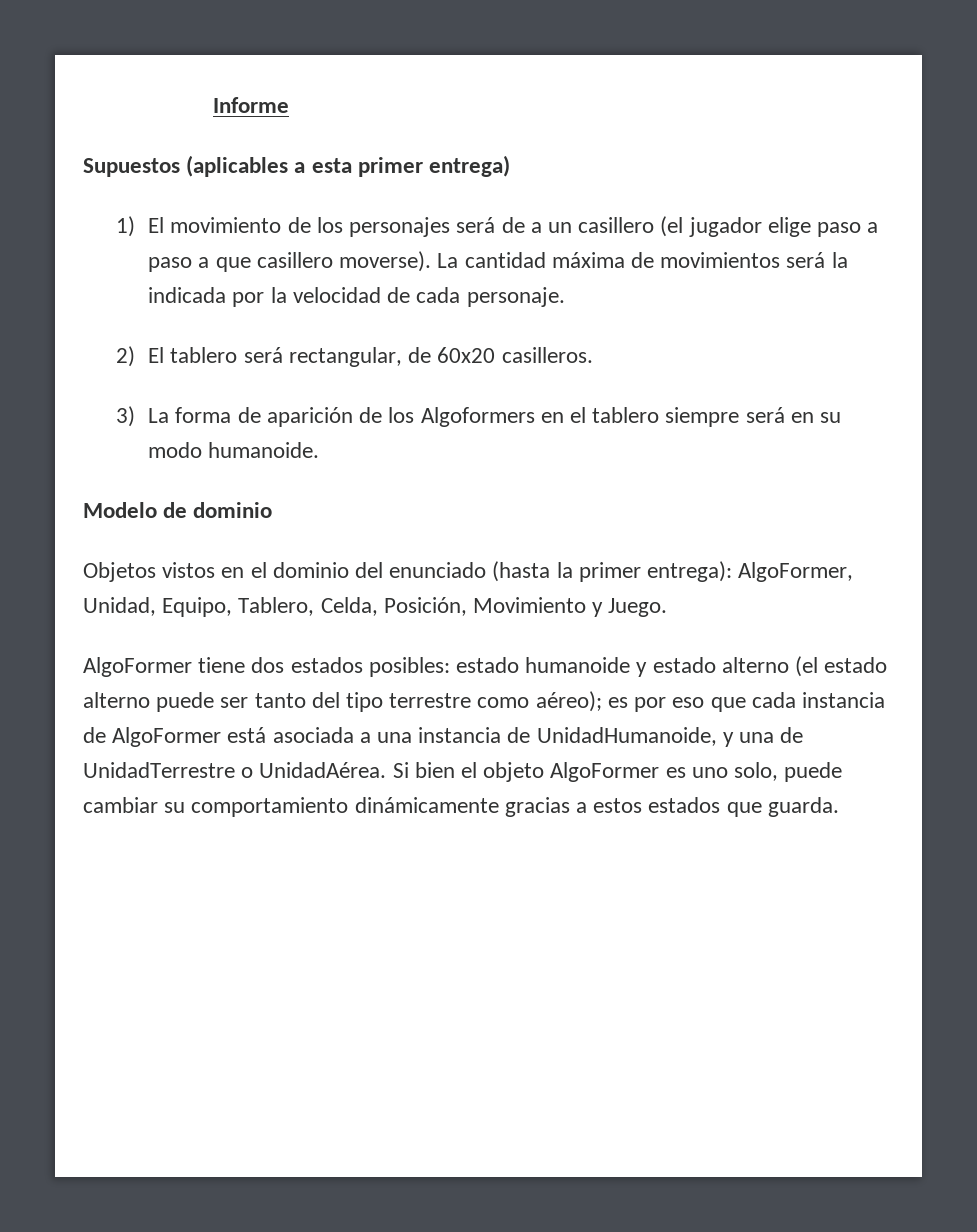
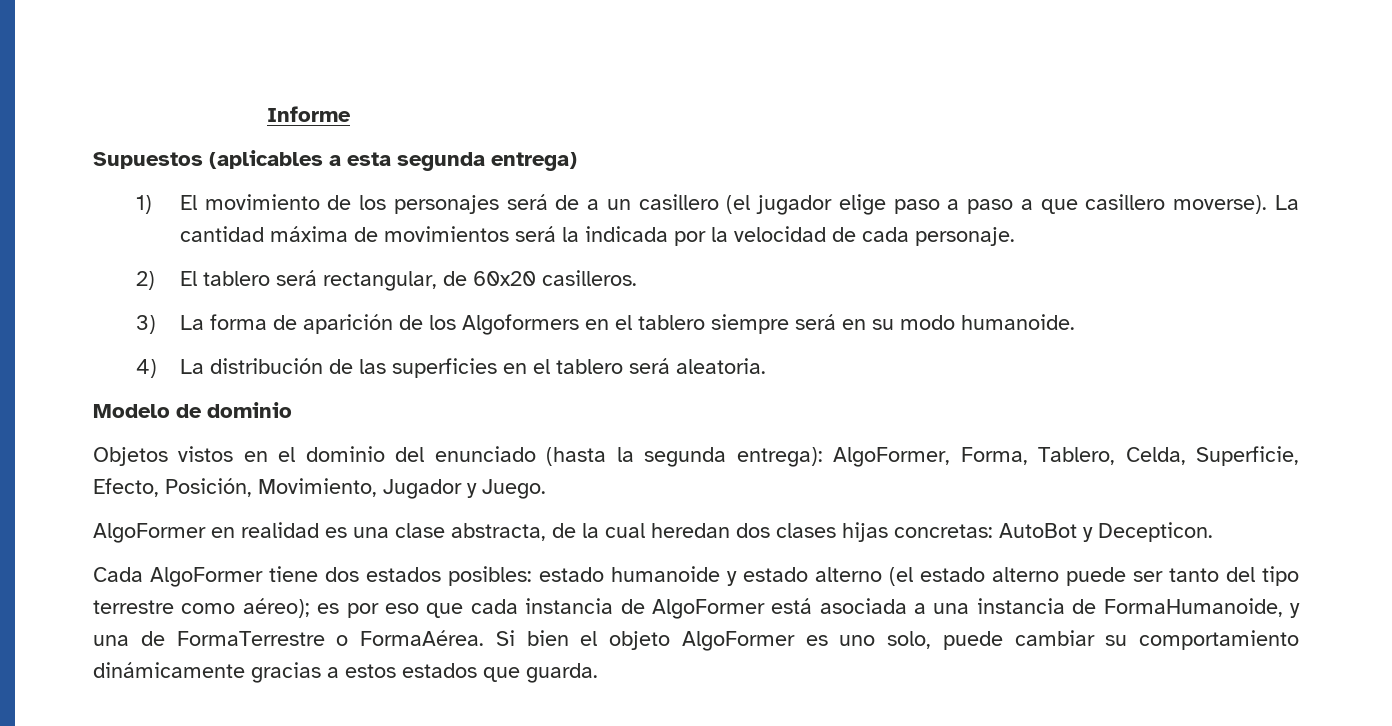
[357,157,423,177] primer -> [397,152,485,171] segunda
(320, 450) none -> [136,358,766,378] // 4) La distribución de las superficies en el tablero será aleatoria.
[578,562,641,582] primer -> [644,447,727,467] segunda
[83,597,668,617] Unidad, Equipo, Tablero, Celda, Posición, Movimiento y Juego. // -> [960,446,1300,466] [93,478,546,499] [93,522,1213,543] [93,567,143,582] Forma, Tablero, Celda, Superficie, Efecto, Posición, Movimiento, Jugador y Juego. // AlgoFormer en realidad es una clase abstracta, de la cual heredan dos clases hijas concretas: AutoBot y Decepticon. // Cada
[536,727,717,746] UnidadHumanoide, -> [1103,598,1283,617] FormaHumanoide,
[83,762,387,778] UnidadTerrestre o UnidadAérea. -> [176,630,484,646] FormaTerrestre o FormaAérea.

